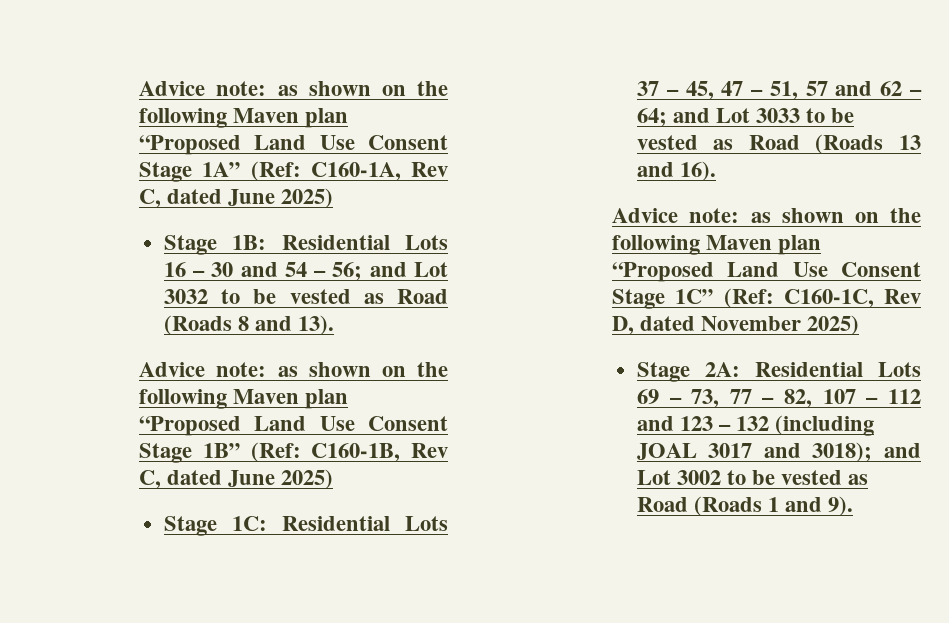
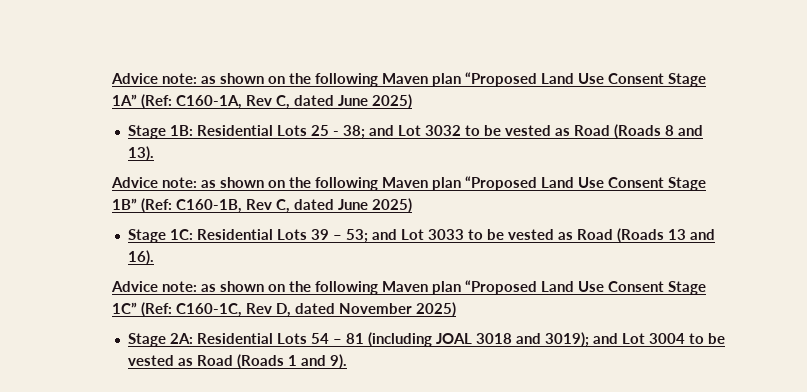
[163,262,363,281] 16 – 30 and 54 – 56; -> [311,125,366,139] 25 - 38;
[636,81,922,100] [636,108,667,127] 37 – 45, 47 – 51, 57 and 62 – 64; -> [311,229,369,243] 39 – 53;
[636,389,921,408] [636,415,875,436] [636,442,921,462] [636,470,721,485] 69 – 73, 77 – 82, 107 – 112 and 123 – 132 (including JOAL 3017 and 3018); and Lot 3002 -> [311,332,686,347] 54 – 81 (including JOAL 3018 and 3019); and Lot 3004

